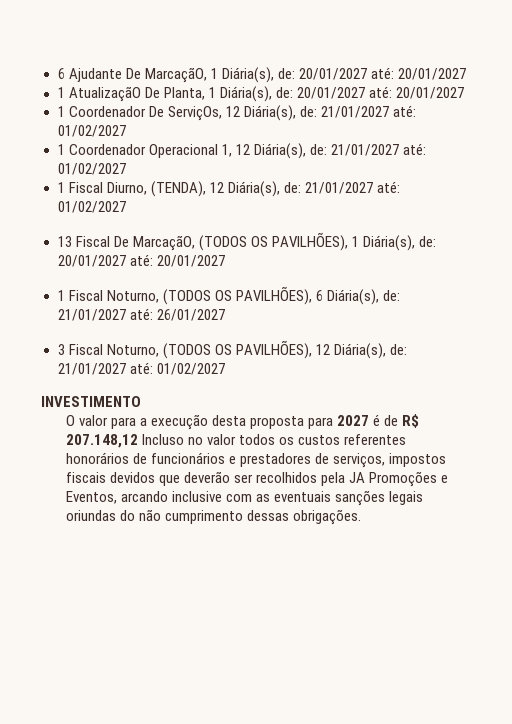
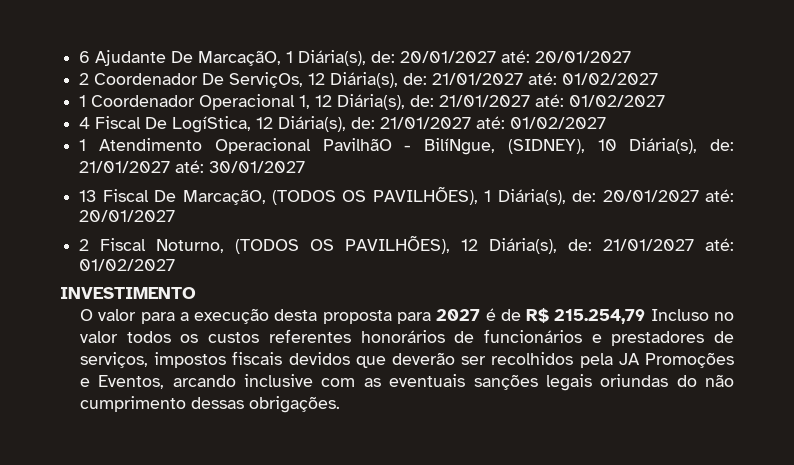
[57,86,464,102] [57,106,65,117] 1 AtualizaçãO De Planta, 1 Diária(s), de: 20/01/2027 até: 20/01/2027 // 1 -> [79,73,90,85] 2
[57,181,400,197] [57,201,126,213] 1 Fiscal Diurno, (TENDA), 12 Diária(s), de: 21/01/2027 até: 01/02/2027 -> [79,116,607,133] [79,138,734,155] [79,160,306,173] 4 Fiscal De LogíStica, 12 Diária(s), de: 21/01/2027 até: 01/02/2027 // 1 Atendimento Operacional PavilhãO - BilíNgue, (SIDNEY), 10 Diária(s), de: 21/01/2027 até: 30/01/2027
[57,286,400,305] [57,308,225,321] [57,344,65,355] 1 Fiscal Noturno, (TODOS OS PAVILHÕES), 6 Diária(s), de: 21/01/2027 até: 26/01/2027 // 3 -> [79,239,90,251] 2
[65,434,138,448] 207.148,12 -> [554,309,646,324] 215.254,79

